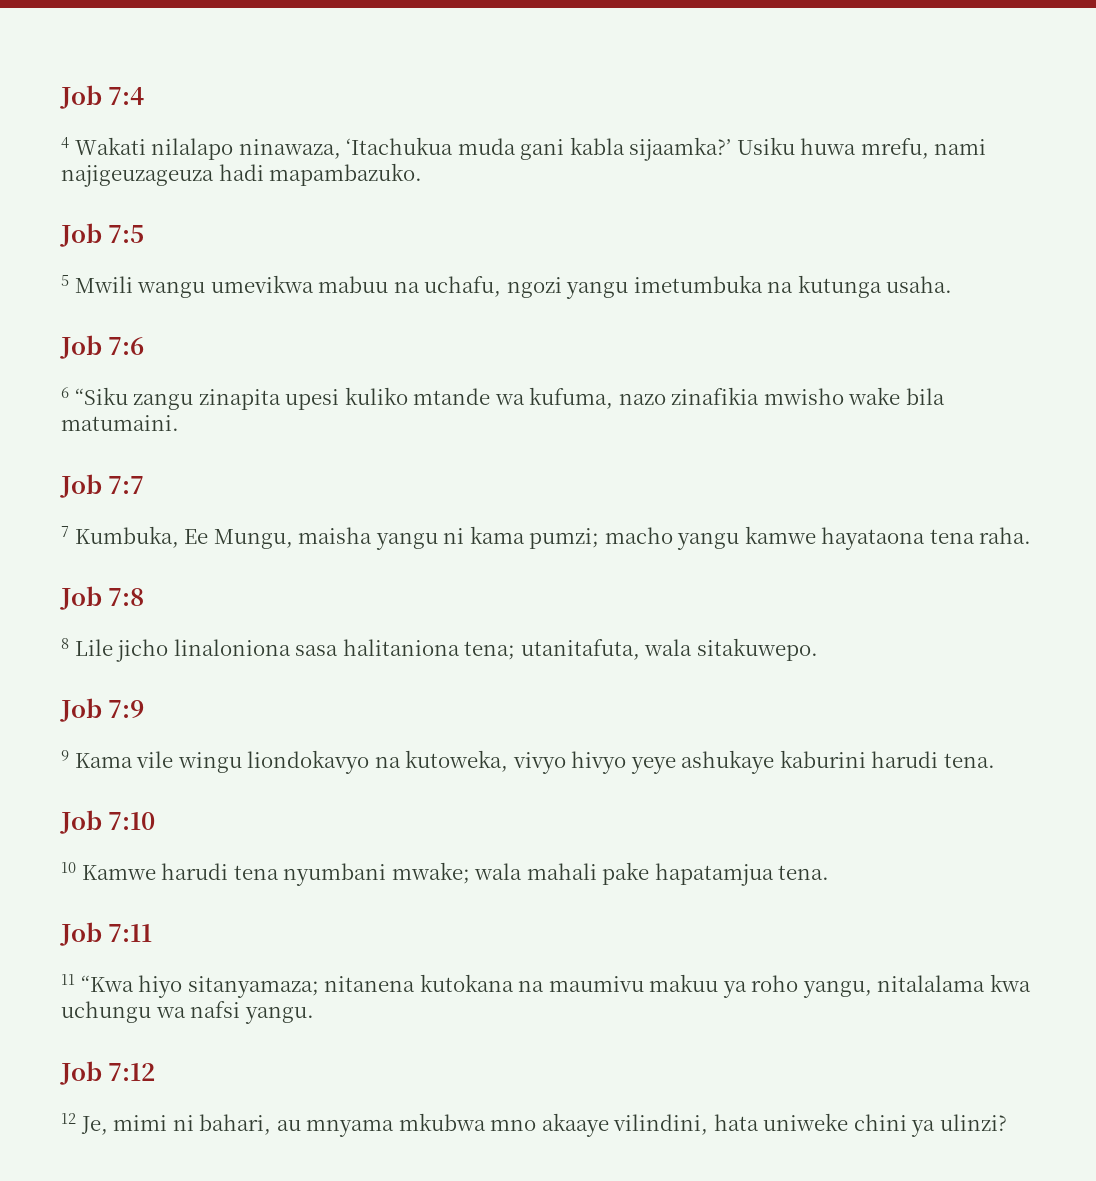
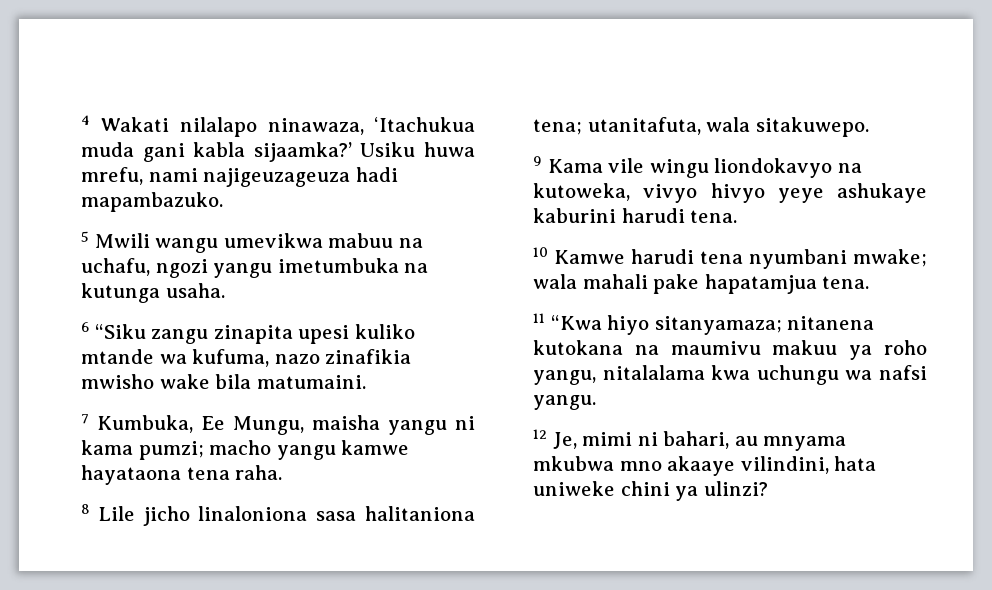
[60,85,145,109] Job 7:4 // -> (81, 120) none
[60,223,145,247] // Job 7:5 -> (223, 202) none
[60,335,145,359] // Job 7:6 -> (225, 290) none
[60,474,145,498] // Job 7:7 -> (366, 382) none
[60,586,145,610] // Job 7:8 -> (283, 472) none
[60,698,145,722] // Job 7:9 -> (869, 127) none
[60,810,156,834] // Job 7:10 -> (738, 216) none
[60,922,153,946] // Job 7:11 -> (870, 282) none
[60,1061,156,1085] // Job 7:12 -> (596, 402) none

